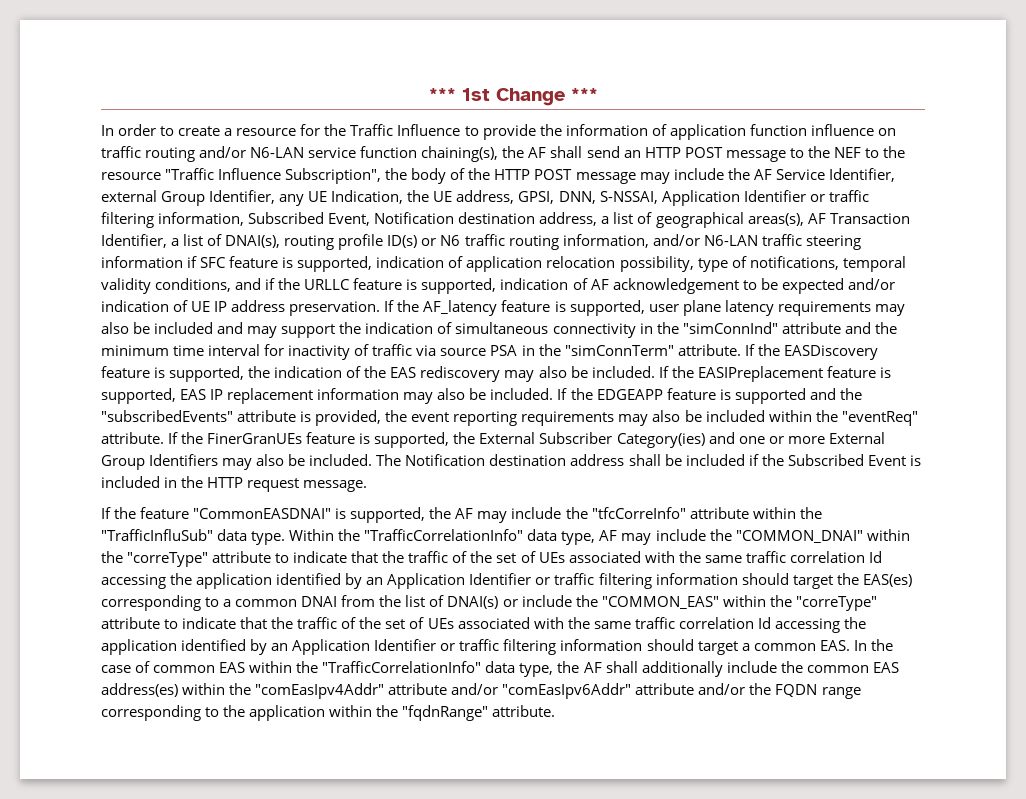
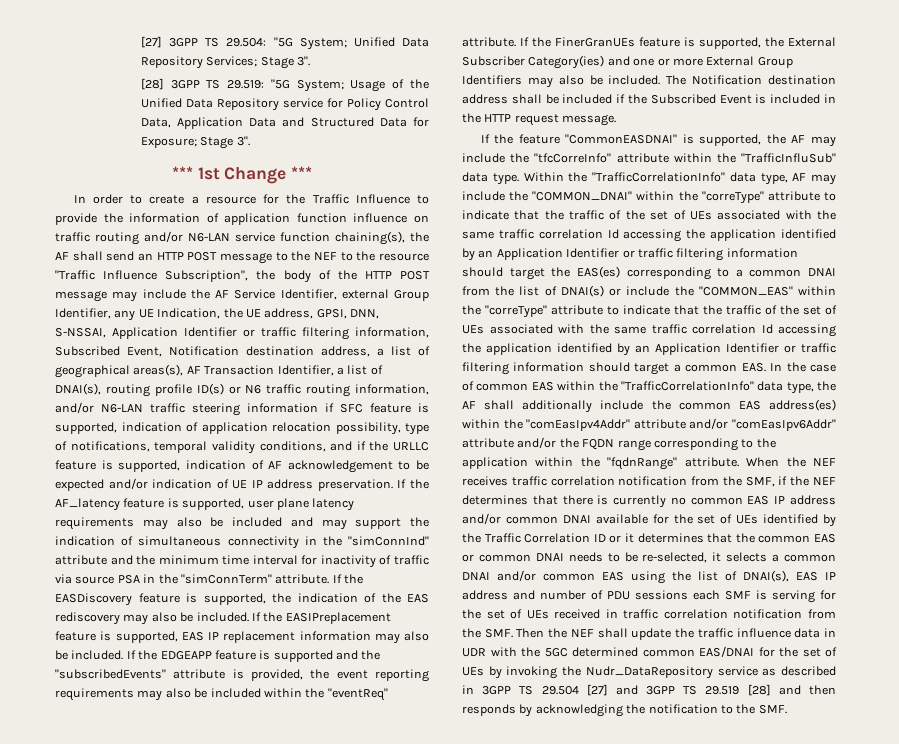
(428, 94) none -> [140,36,430,50] [140,56,310,69] [140,78,429,92] [140,98,430,111] [140,117,429,129] [140,136,250,149] [27] 3GPP TS 29.504: "5G System; Unified Data Repository Services; Stage 3". // [28] 3GPP TS 29.519: "5G System; Usage of the Unified Data Repository service for Policy Control Data, Application Data and Structured Data for Exposure; Stage 3". //
(556, 711) none -> [746,457,836,467] [462,476,836,487] [462,495,836,508] [462,513,836,527] [462,533,836,543] [462,552,836,563] [462,570,836,584] [462,590,836,603] [462,609,836,619] [462,628,836,640] [462,646,837,657] [462,666,836,679] [462,684,836,696] [462,704,787,717] When the NEF receives traffic correlation notification from the SMF, if the NEF determines that there is currently no common EAS IP address and/or common DNAI available for the set of UEs identified by the Traffic Correlation ID or it determines that the common EAS or common DNAI needs to be re-selected, it selects a common DNAI and/or common EAS using the list of DNAI(s), EAS IP address and number of PDU sessions each SMF is serving for the set of UEs received in traffic correlation notification from the SMF. Then the NEF shall update the traffic influence data in UDR with the 5GC determined common EAS/DNAI for the set of UEs by invoking the Nudr_DataRepository service as described in 3GPP TS 29.504 [27] and 3GPP TS 29.519 [28] and then responds by acknowledging the notification to the SMF.

